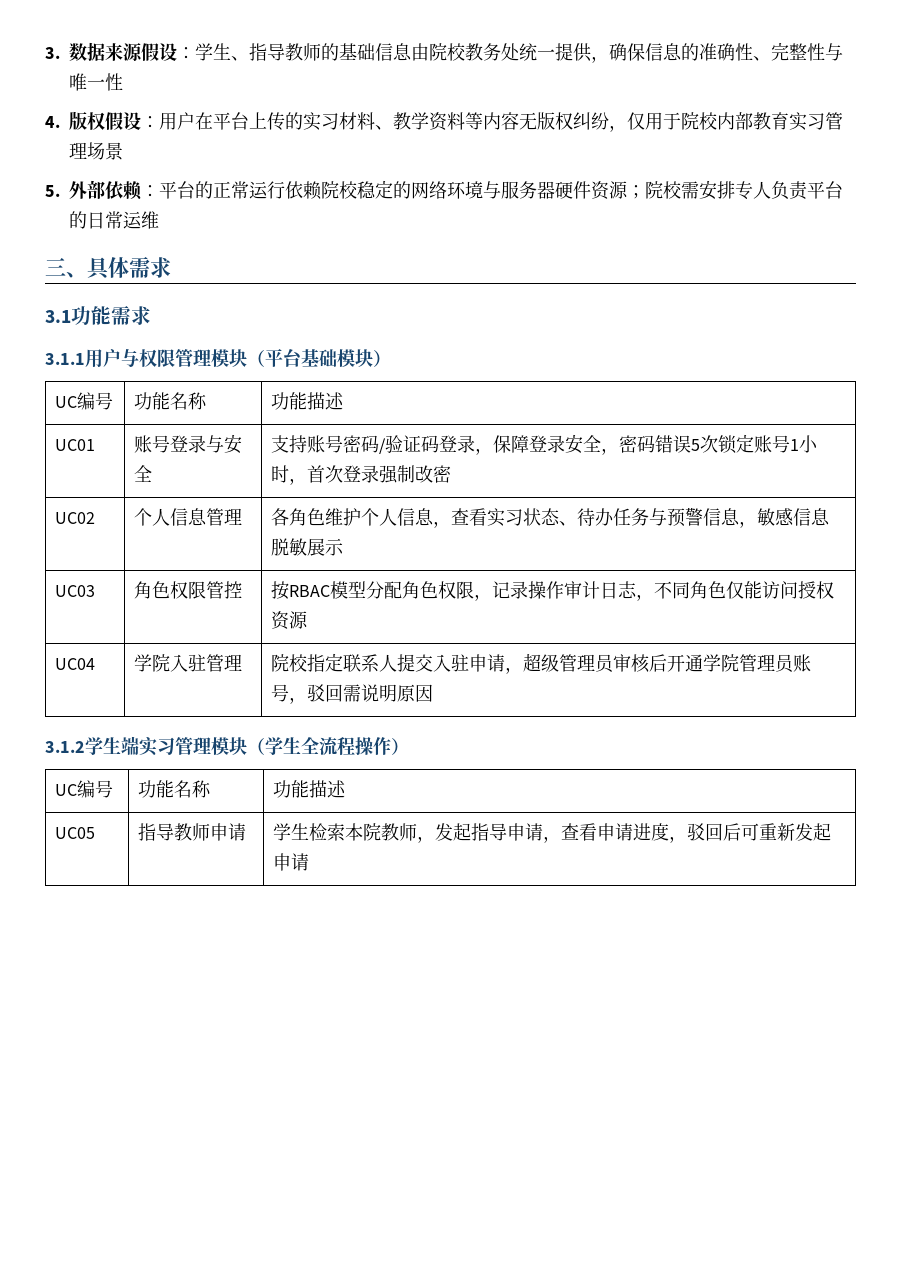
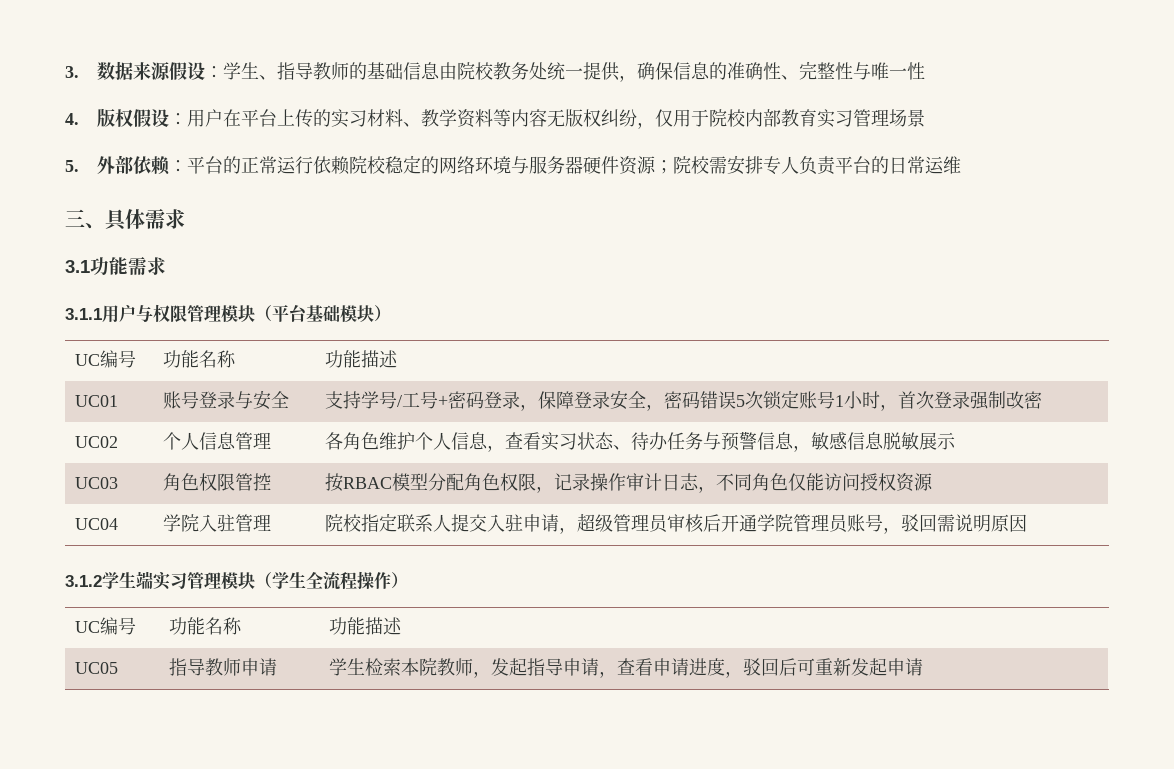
[307,435,422,454] 账号密码/验证 -> [361,391,467,409] 学号/工号+密

